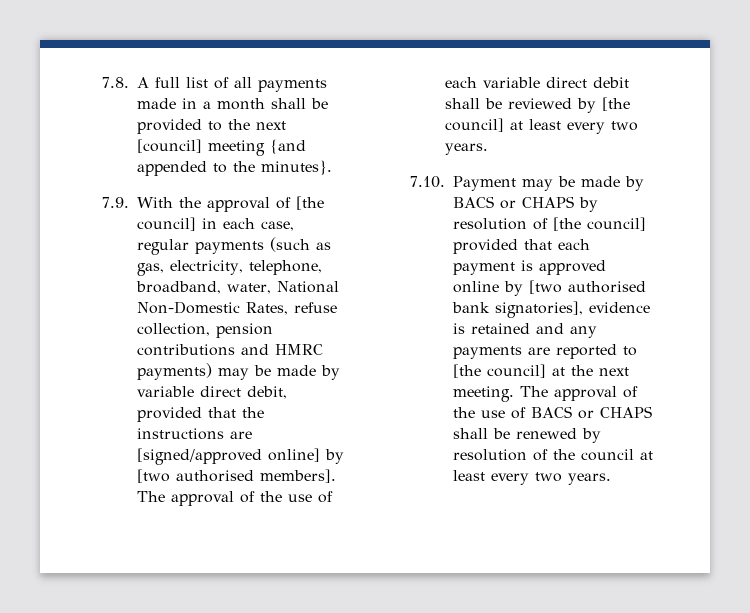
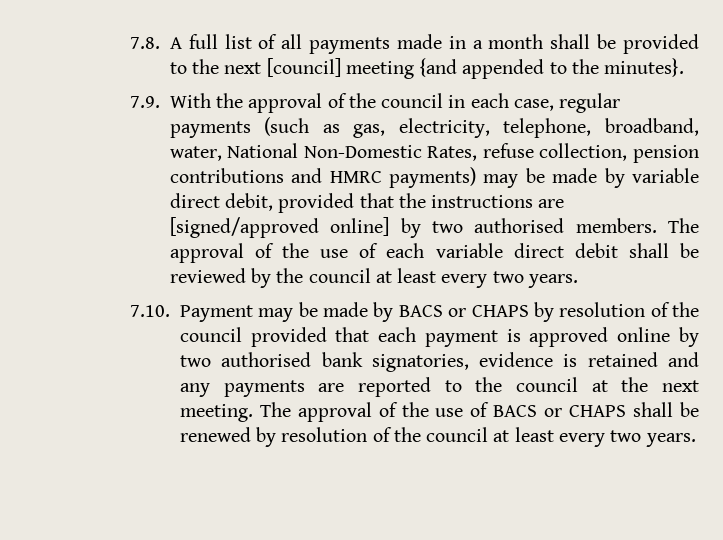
[295,196,324,210] [136,217,196,231] [the council] -> [348,93,444,108] the council
[136,469,336,483] [two authorised members]. -> [431,218,657,233] two authorised members.
[601,97,630,111] [444,118,504,132] [the council] -> [276,268,371,283] the council
[552,217,646,231] [the council] -> [672,302,699,317] [179,327,242,342] the council
[528,280,562,294] [two -> [179,355,211,367] two
[494,301,583,318] signatories], -> [371,354,469,372] signatories,
[452,364,546,378] [the council] -> [475,377,578,392] the council

